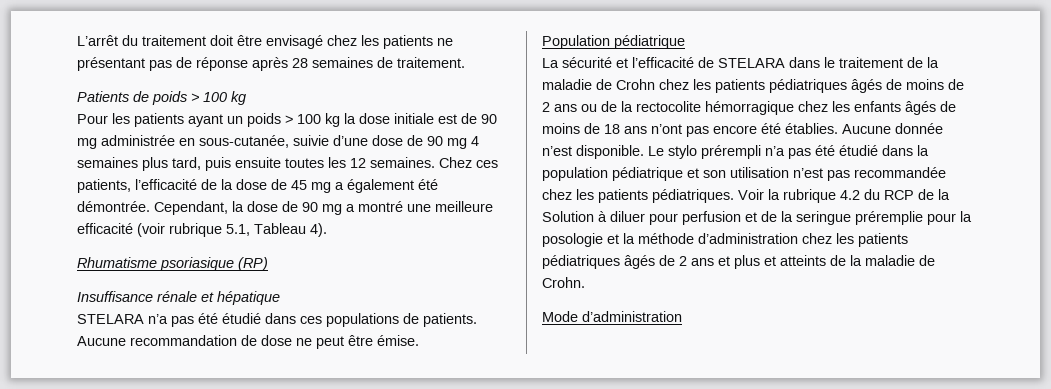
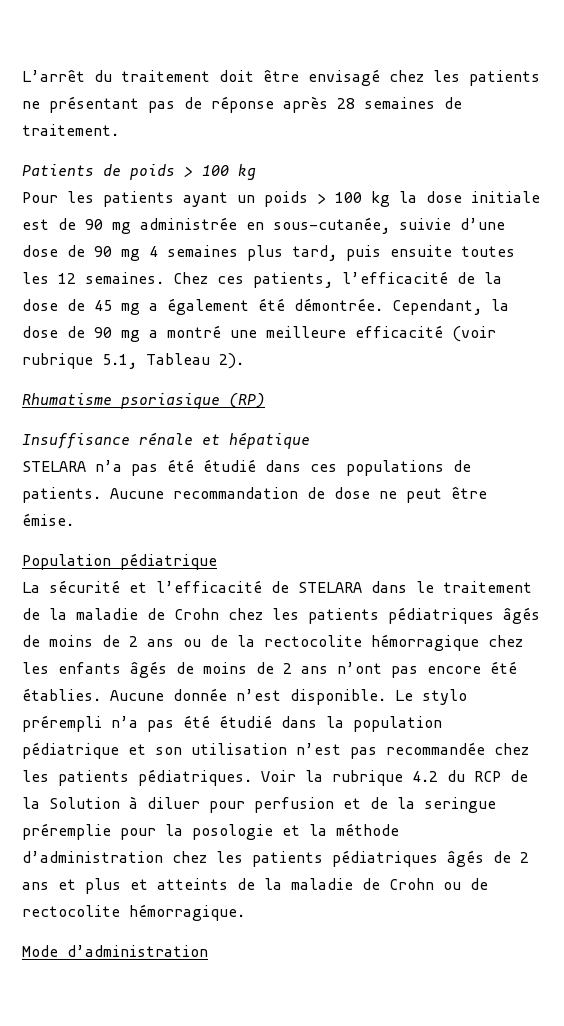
[310,223,327,237] 4). -> [219,353,244,369] 2).
[604,124,620,134] 18 -> [283,663,292,674] 2
[542,277,585,288] Crohn. -> [389,878,488,890] [22,904,245,921] Crohn ou de rectocolite hémorragique.

